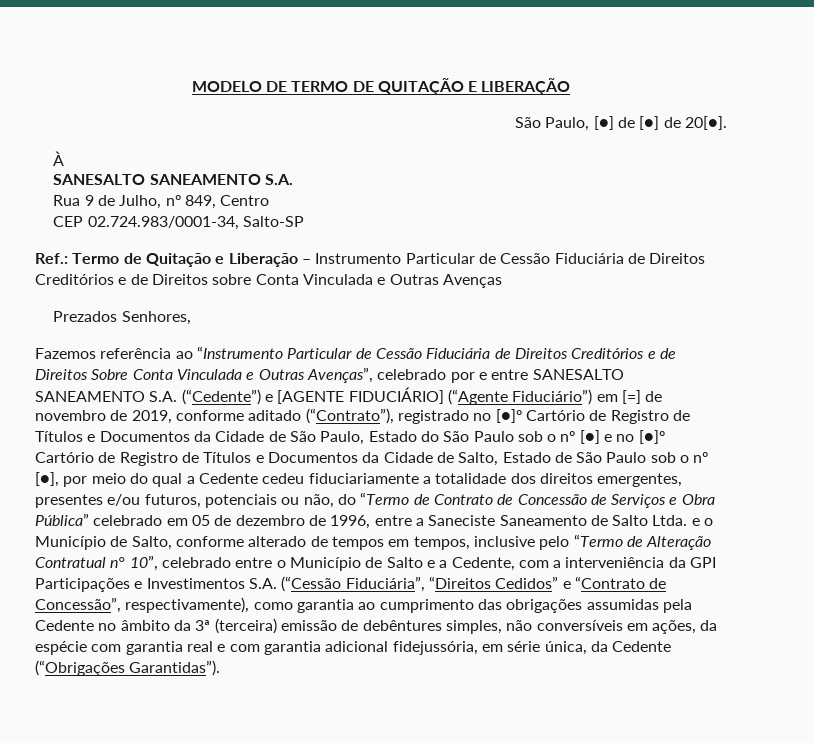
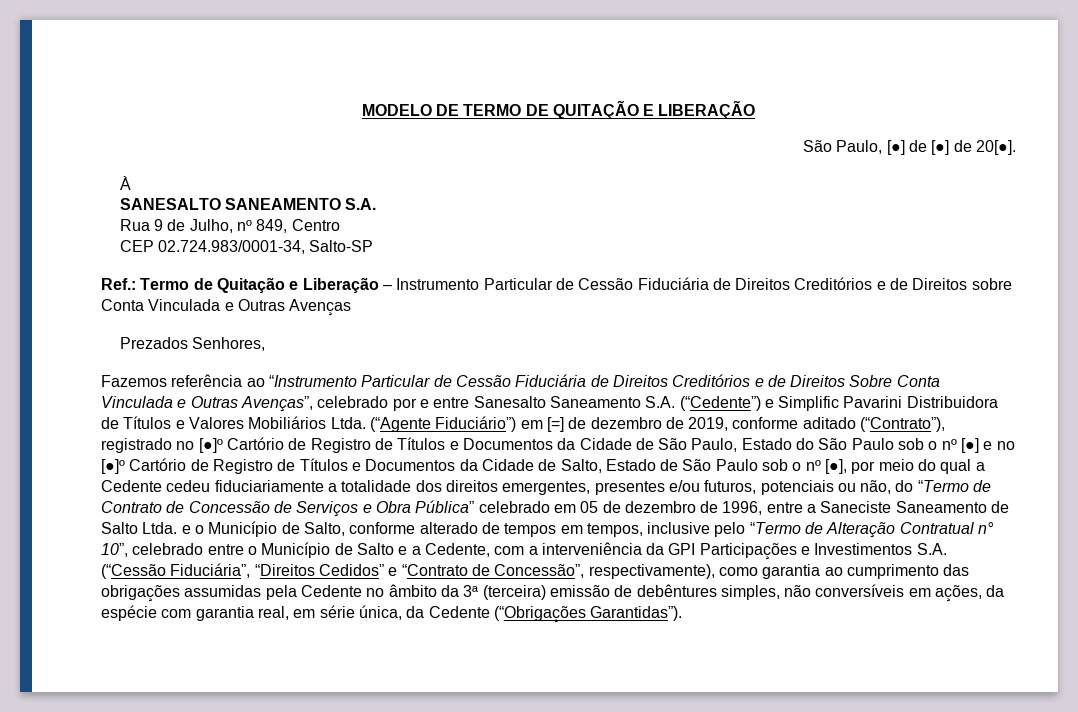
[532,369,624,380] [35,391,145,402] SANESALTO SANEAMENTO -> [473,396,641,408] Sanesalto Saneamento
[277,387,444,404] [AGENTE FIDUCIÁRIO] -> [778,396,998,411] [101,416,366,429] Simplific Pavarini Distribuidora de Títulos e Valores Mobiliários Ltda.
[35,410,106,421] novembro -> [590,417,662,429] dezembro
[186,641,478,655] real e com garantia adicional fidejussória, -> [257,606,289,620] real,

